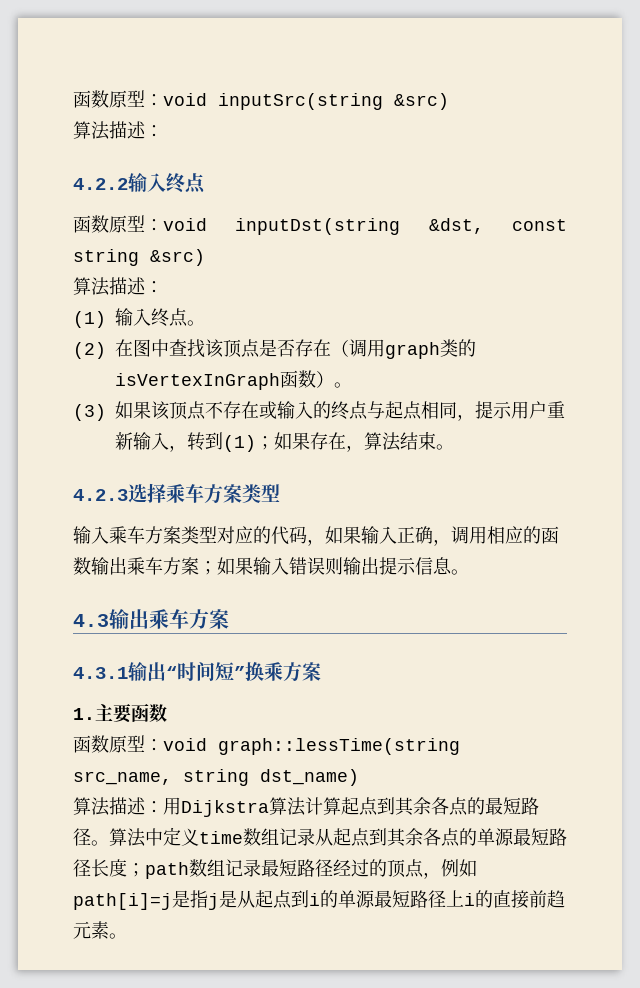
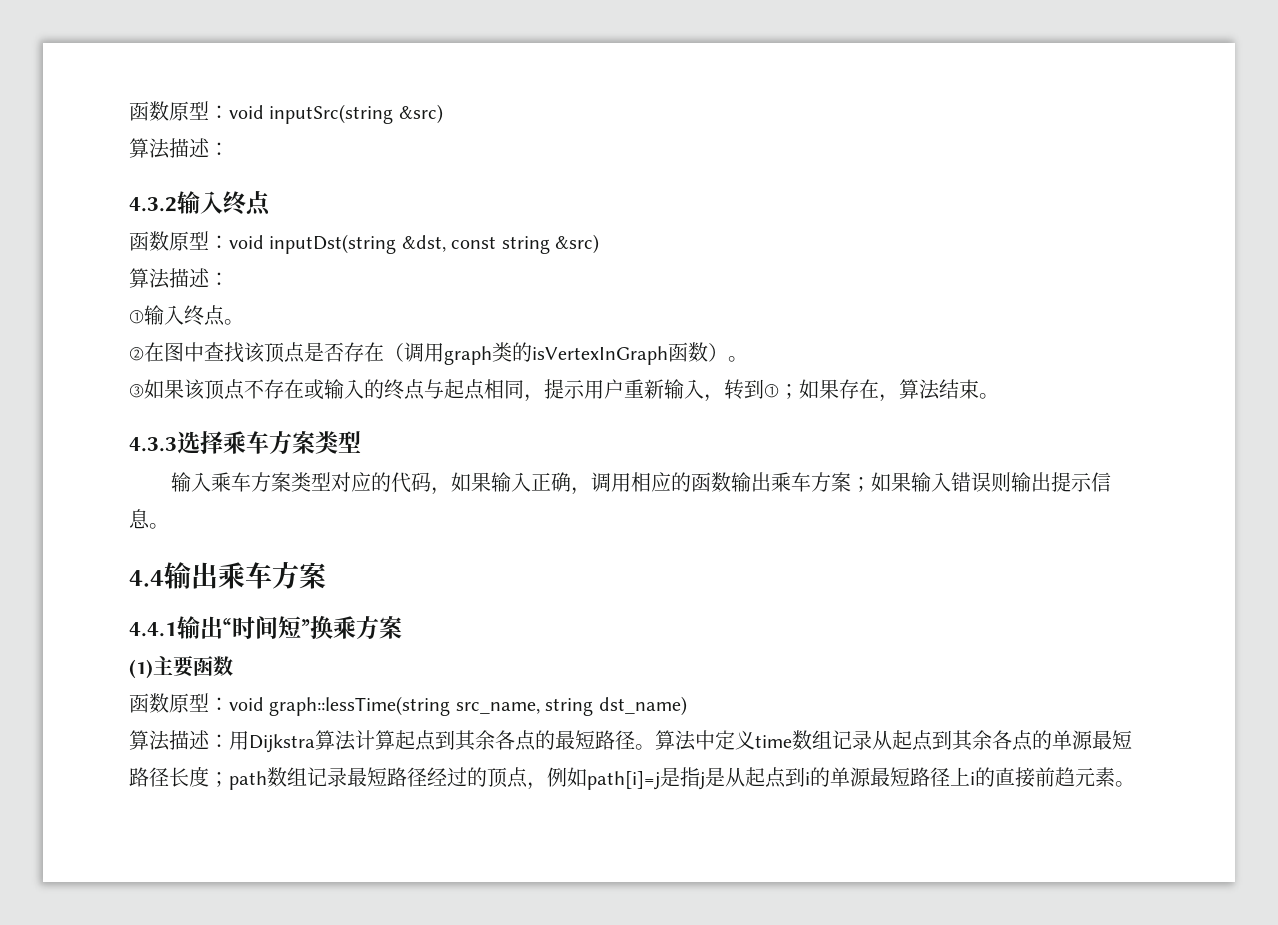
[73,178,128,190] 4.2.2 -> [129,197,177,212] 4.3.2
[73,311,106,328] (1) -> [129,310,144,324] ①
[73,342,106,359] (2) -> [129,347,144,361] ②
[73,404,106,421] (3) -> [129,384,144,398] ③
[223,435,256,452] (1) -> [764,384,779,398] ①
[73,489,128,501] 4.2.3 -> [129,437,177,452] 4.3.3
[73,614,109,627] 4.3 -> [129,570,164,587] 4.4
[73,667,128,679] 4.3.1 -> [129,622,177,637] 4.4.1
[73,708,95,720] 1. -> [129,659,153,679] (1)

